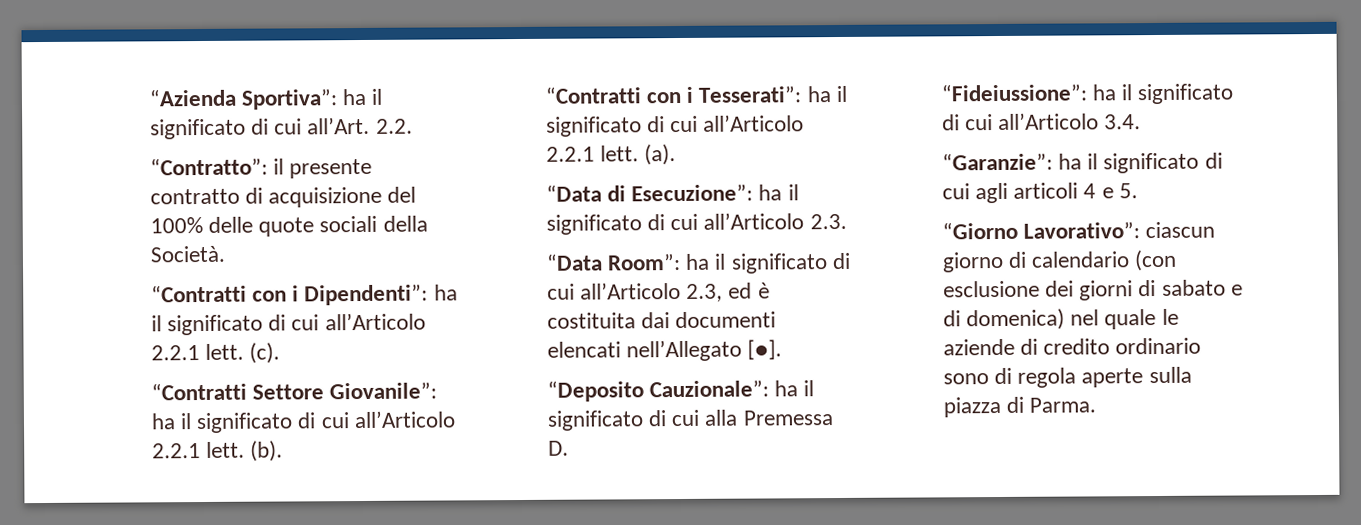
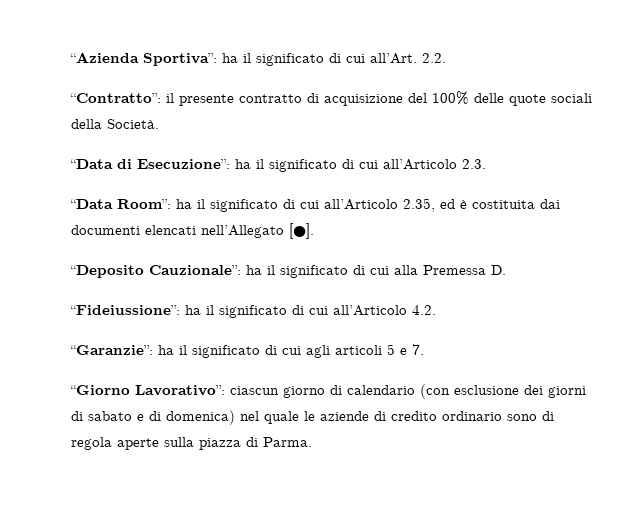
[150,284,458,306] [150,312,426,336] [150,342,281,364] [150,382,438,401] [150,410,456,434] [151,440,284,462] [544,85,847,104] [545,114,805,137] [545,144,677,166] // “Contratti con i Dipendenti”: ha il significato di cui all’Articolo 2.2.1 lett. (c). // “Contratti Settore Giovanile”: ha il significato di cui all’Articolo 2.2.1 lett. (b). // “Contratti con i Tesserati”: ha il significato di cui all’Articolo 2.2.1 lett. (a). -> (159, 124) none
[686,283,724,302] 2.3, -> [402,198,435,212] 2.35,
[1104,114,1142,130] 3.4. -> [411,305,436,315] 4.2.
[1083,183,1138,199] 4 e 5. -> [386,344,424,355] 5 e 7.

